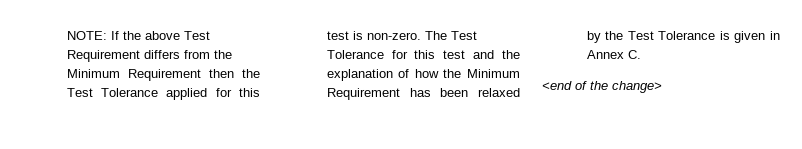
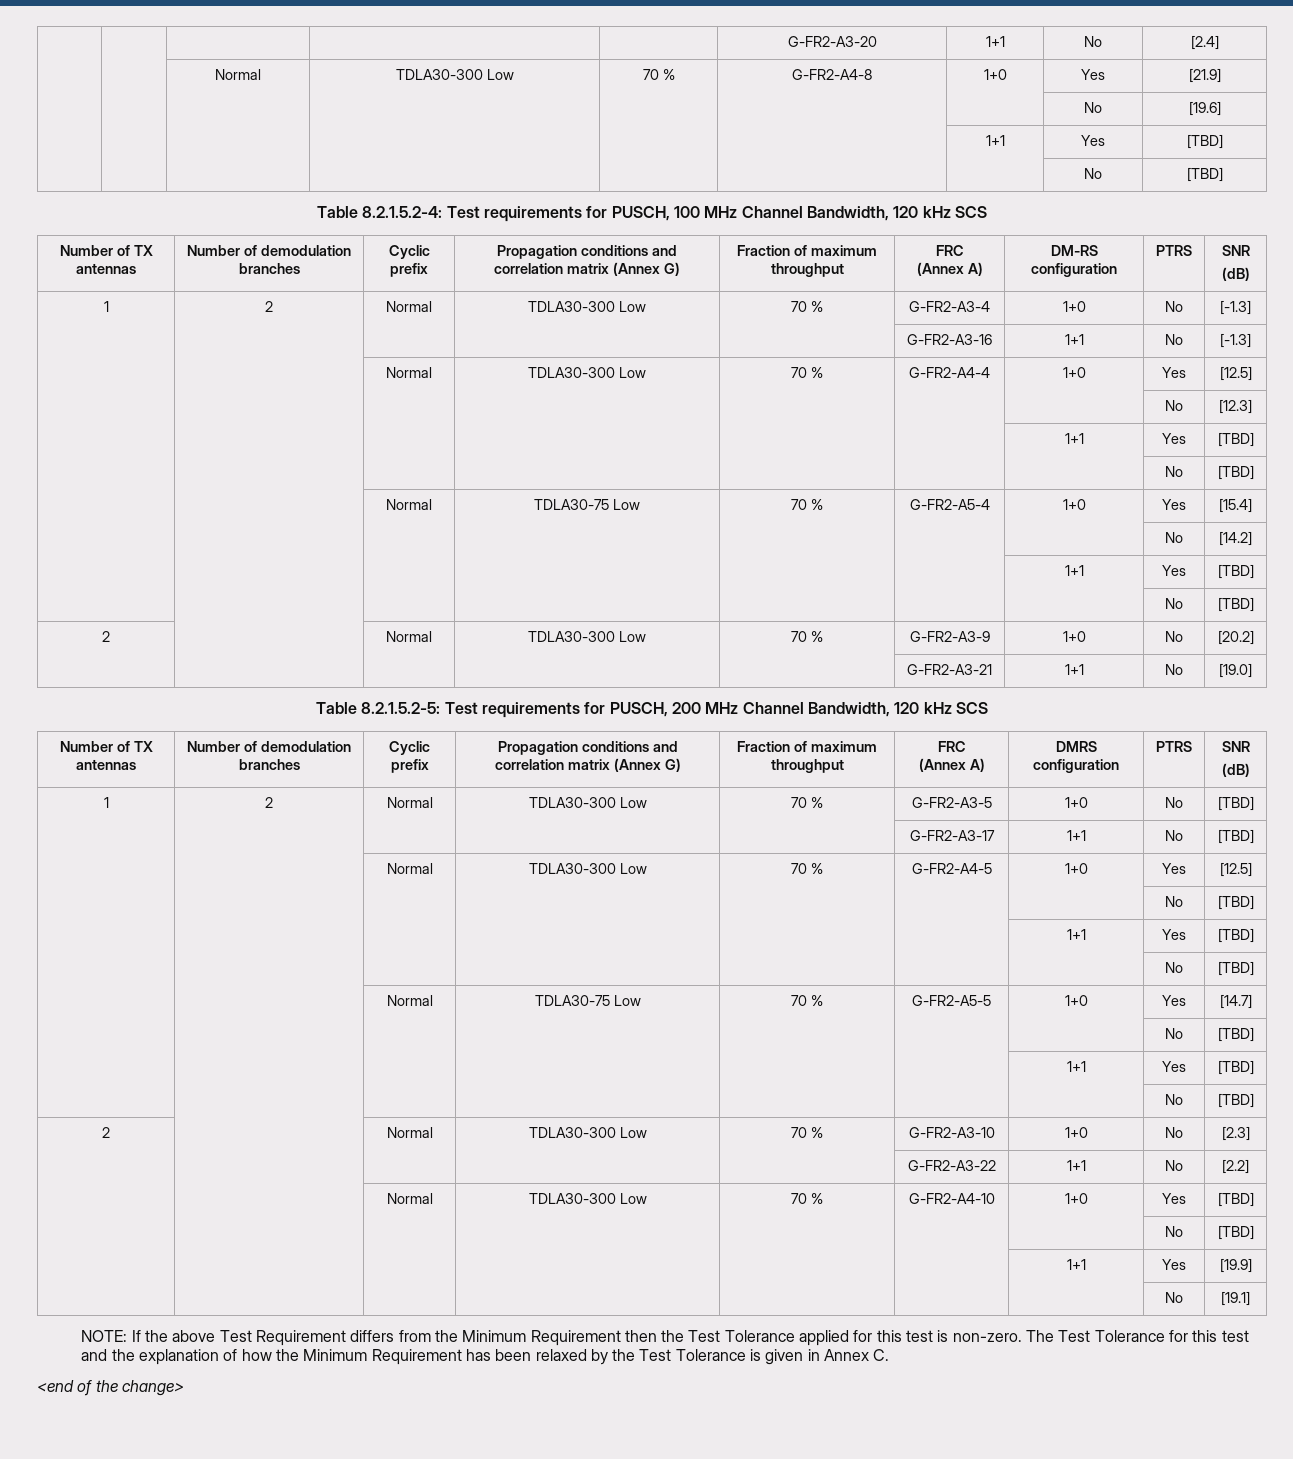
(66, 35) none -> [787,36,877,47] [985,36,1005,47] [1084,36,1102,47] [1190,35,1219,50] [215,69,261,80] [395,69,514,80] [642,69,675,80] [792,69,872,80] [983,69,1007,80] [1081,69,1105,80] [1188,68,1221,83] [1084,102,1102,113] [1188,101,1221,116] [985,135,1005,146] [1081,135,1105,146] [1186,134,1223,149] [1084,168,1102,179] [1186,167,1223,182] [317,206,987,222] [59,245,153,256] [76,263,136,274] [187,245,351,256] [238,263,300,274] [388,245,430,259] [390,263,428,277] [497,245,677,259] [494,262,680,276] [737,245,877,256] [770,263,844,277] [935,245,964,256] [916,262,983,276] [1050,245,1098,256] [1031,263,1117,277] [1156,245,1192,256] [1221,245,1250,256] [1221,267,1250,281] [103,301,109,312] [265,301,273,312] [386,301,432,312] [528,301,646,312] [791,301,823,312] [909,301,990,312] [1062,301,1086,312] [1165,301,1183,312] [1220,300,1251,315] [907,334,992,345] [1064,334,1084,345] [1165,334,1183,345] [1220,333,1251,348] [386,367,432,378] [528,367,646,378] [791,367,823,378] [909,367,990,378] [1062,367,1086,378] [1162,367,1186,378] [1219,366,1252,381] [1165,400,1183,411] [1219,399,1252,414] [1064,433,1084,444] [1162,433,1186,444] [1217,432,1254,447] [1165,466,1183,477] [1217,465,1254,480] [386,499,432,510] [534,499,640,510] [791,499,823,510] [909,499,990,510] [1062,499,1086,510] [1162,499,1186,510] [1219,498,1252,513] [1165,532,1183,543] [1219,531,1252,546] [1064,565,1084,576] [1162,565,1186,576] [1217,564,1254,579] [1165,598,1183,609] [1217,597,1254,612] [102,631,110,642] [386,631,432,642] [528,631,646,642] [791,631,823,642] [909,631,990,642] [1062,631,1086,642] [1165,631,1183,642] [1217,630,1254,645] [907,664,992,675] [1064,664,1084,675] [1165,664,1183,675] [1219,663,1252,678] [316,702,988,718] [59,741,153,752] [76,759,136,770] [187,741,351,752] [238,759,300,770] [389,741,430,755] [390,759,429,773] [497,741,678,755] [494,758,681,772] [737,741,877,752] [770,759,844,773] [937,741,966,752] [918,758,985,772] [1055,741,1097,752] [1033,759,1119,773] [1156,741,1192,752] [1221,741,1250,752] [1221,763,1250,777] [103,797,109,808] [265,797,273,808] [386,797,433,808] [528,797,647,808] [791,797,823,808] [911,797,992,808] [1064,797,1088,808] [1165,797,1183,808] [1217,796,1254,811] [909,830,995,841] [1066,830,1086,841] [1165,830,1183,841] [1217,829,1254,844] [386,863,433,874] [528,863,647,874] [791,863,823,874] [911,863,992,874] [1064,863,1088,874] [1162,863,1186,874] [1219,862,1252,877] [1165,896,1183,907] [1217,895,1254,910] [1066,929,1086,940] [1162,929,1186,940] [1217,928,1254,943] [1165,962,1183,973] [1217,961,1254,976] [386,995,433,1006] [534,995,641,1006] [791,995,823,1006] [912,995,991,1006] [1064,995,1088,1006] [1162,995,1186,1006] [1219,994,1252,1009] [1165,1028,1183,1039] [1217,1027,1254,1042] [1066,1061,1086,1072] [1162,1061,1186,1072] [1217,1060,1254,1075] [1165,1094,1183,1105] [1217,1093,1254,1108] [102,1127,110,1138] [386,1127,433,1138] [528,1127,647,1138] [791,1127,823,1138] [908,1127,995,1138] [1064,1127,1088,1138] [1165,1127,1183,1138] [1221,1126,1250,1141] [907,1160,996,1171] [1066,1160,1086,1171] [1165,1160,1183,1171] [1222,1159,1249,1174] [386,1193,433,1204] [528,1193,647,1204] [791,1193,823,1204] [908,1193,995,1204] [1064,1193,1088,1204] [1162,1193,1186,1204] [1217,1192,1254,1207] [1165,1226,1183,1237] [1217,1225,1254,1240] [1066,1259,1086,1270] [1162,1259,1186,1270] [1219,1258,1252,1273] [1165,1292,1183,1303] [1221,1291,1250,1306] | | | | | G-FR2-A3-20 | 1+1 | No | [2.4] // | | Normal | TDLA30-300 Low | 70 % | G-FR2-A4-8 | 1+0 | Yes | [21.9] // | | | | | | | No | [19.6] // | | | | | | 1+1 | Yes | [TBD] // | | | | | | | No | [TBD] // Table 8.2.1.5.2-4: Test requirements for PUSCH, 100 MHz Channel Bandwidth, 120 kHz SCS // Number of TX antennas | Number of demodulation branches | Cyclic prefix | Propagation conditions and correlation matrix (Annex G) | Fraction of maximum throughput | FRC // (Annex A) | DM-RS configuration | PTRS | SNR // (dB) // 1 | 2 | Normal | TDLA30-300 Low | 70 % | G-FR2-A3-4 | 1+0 | No | [-1.3] // | | | | | G-FR2-A3-16 | 1+1 | No | [-1.3] // | | Normal | TDLA30-300 Low | 70 % | G-FR2-A4-4 | 1+0 | Yes | [12.5] // | | | | | | | No | [12.3] // | | | | | | 1+1 | Yes | [TBD] // | | | | | | | No | [TBD] // | | Normal | TDLA30-75 Low | 70 % | G-FR2-A5-4 | 1+0 | Yes | [15.4] // | | | | | | | No | [14.2] // | | | | | | 1+1 | Yes | [TBD] // | | | | | | | No | [TBD] // 2 | | Normal | TDLA30-300 Low | 70 % | G-FR2-A3-9 | 1+0 | No | [20.2] // | | | | | G-FR2-A3-21 | 1+1 | No | [19.0] // Table 8.2.1.5.2-5: Test requirements for PUSCH, 200 MHz Channel Bandwidth, 120 kHz SCS // Number of TX antennas | Number of demodulation branches | Cyclic prefix | Propagation conditions and correlation matrix (Annex G) | Fraction of maximum throughput | FRC // (Annex A) | DMRS configuration | PTRS | SNR // (dB) // 1 | 2 | Normal | TDLA30-300 Low | 70 % | G-FR2-A3-5 | 1+0 | No | [TBD] // | | | | | G-FR2-A3-17 | 1+1 | No | [TBD] // | | Normal | TDLA30-300 Low | 70 % | G-FR2-A4-5 | 1+0 | Yes | [12.5] // | | | | | | | No | [TBD] // | | | | | | 1+1 | Yes | [TBD] // | | | | | | | No | [TBD] // | | Normal | TDLA30-75 Low | 70 % | G-FR2-A5-5 | 1+0 | Yes | [14.7] // | | | | | | | No | [TBD] // | | | | | | 1+1 | Yes | [TBD] // | | | | | | | No | [TBD] // 2 | | Normal | TDLA30-300 Low | 70 % | G-FR2-A3-10 | 1+0 | No | [2.3] // | | | | | G-FR2-A3-22 | 1+1 | No | [2.2] // | | Normal | TDLA30-300 Low | 70 % | G-FR2-A4-10 | 1+0 | Yes | [TBD] // | | | | | | | No | [TBD] // | | | | | | 1+1 | Yes | [19.9] // | | | | | | | No | [19.1] //

